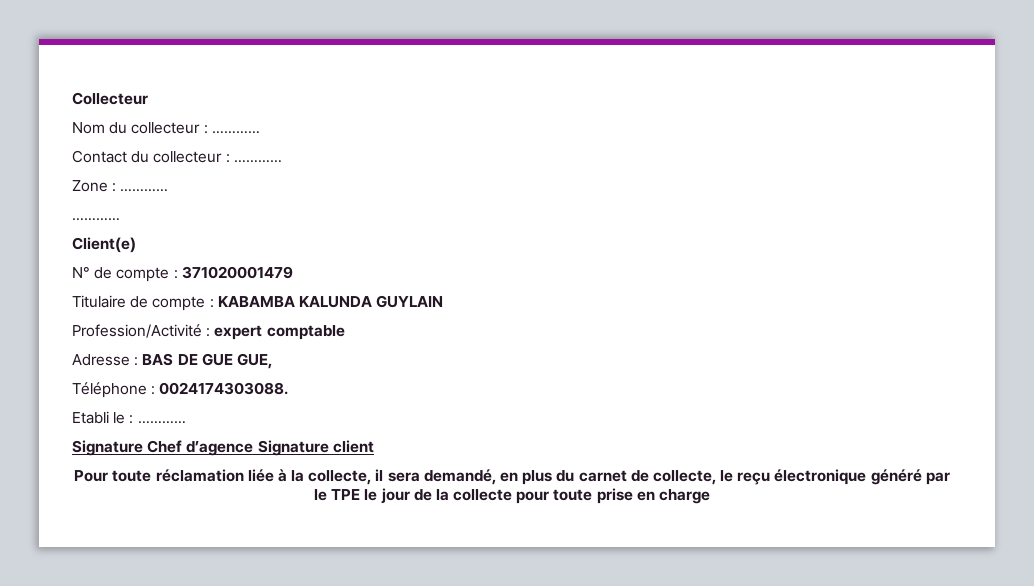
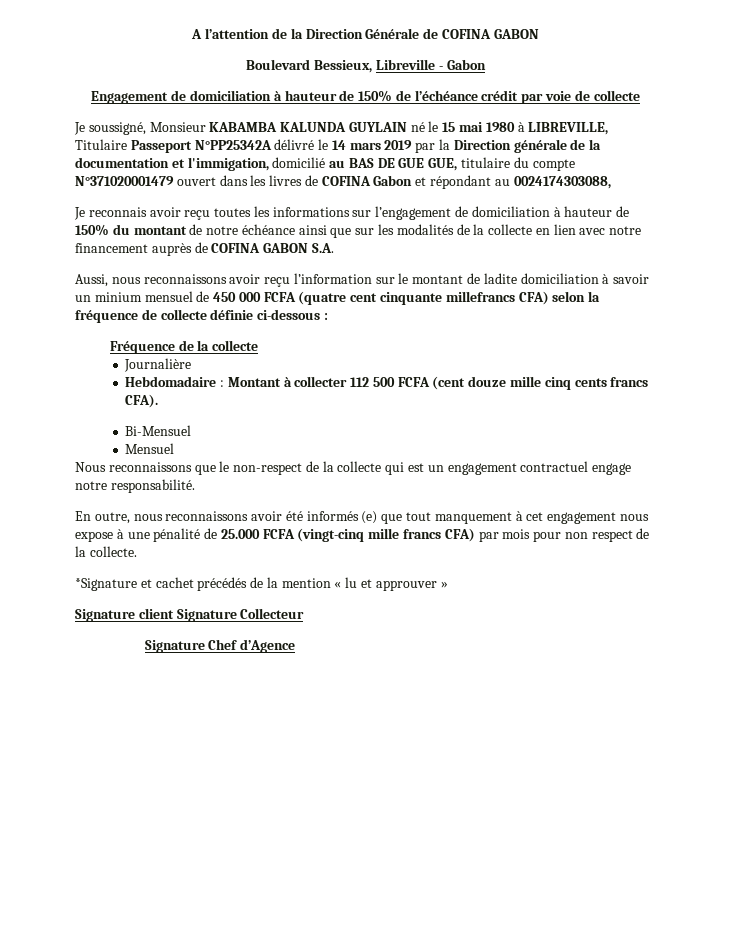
[72,92,148,105] [72,122,260,134] [72,150,282,163] [72,180,169,192] [72,218,120,221] [72,237,136,253] [72,266,293,282] [72,295,444,311] [72,324,345,340] [72,353,272,369] [72,382,289,398] [72,411,186,424] [72,440,374,456] [74,469,950,485] [313,488,711,504] Collecteur // Nom du collecteur : ………… // Contact du collecteur : ………… // Zone : ………… // ………… // Client(e) // N° de compte : 371020001479 // Titulaire de compte : KABAMBA KALUNDA GUYLAIN // Profession/Activité : expert comptable // Adresse : BAS DE GUE GUE, // Téléphone : 0024174303088. // Etabli le : ………… // Signature Chef d’agence Signature client // Pour toute réclamation liée à la collecte, il sera demandé, en plus du carnet de collecte, le reçu électronique généré par le TPE le jour de la collecte pour toute prise en charge -> [191,28,539,39] [246,59,486,73] [91,90,640,104] [74,121,609,135] [75,139,602,153] [75,157,575,171] [75,175,611,189] [74,206,630,220] [75,224,642,238] [75,242,334,256] [75,273,650,287] [75,291,601,305] [75,309,328,323] [109,340,259,354] [124,358,192,372] [125,376,649,390] [125,394,159,408] [125,425,192,436] [125,443,175,454] [75,461,632,475] [75,479,195,493] [75,511,649,524] [75,528,650,542] [75,546,137,557] [75,577,448,591] [75,608,305,622] [144,639,296,653] A l’attention de la Direction Générale de COFINA GABON // Boulevard Bessieux, Libreville - Gabon // Engagement de domiciliation à hauteur de 150% de l’échéance crédit par voie de collecte // Je soussigné, Monsieur KABAMBA KALUNDA GUYLAIN né le 15 mai 1980 à LIBREVILLE, Titulaire Passeport N°PP25342A délivré le 14 mars 2019 par la Direction générale de la documentation et l'immigation, domicilié au BAS DE GUE GUE, titulaire du compte N°371020001479 ouvert dans les livres de COFINA Gabon et répondant au 0024174303088, // Je reconnais avoir reçu toutes les informations sur l’engagement de domiciliation à hauteur de 150% du montant de notre échéance ainsi que sur les modalités de la collecte en lien avec notre financement auprès de COFINA GABON S.A. // Aussi, nous reconnaissons avoir reçu l’information sur le montant de ladite domiciliation à savoir un minium mensuel de 450 000 FCFA (quatre cent cinquante millefrancs CFA) selon la fréquence de collecte définie ci-dessous : // Fréquence de la collecte // Journalière // Hebdomadaire : Montant à collecter 112 500 FCFA (cent douze mille cinq cents francs CFA). // Bi-Mensuel // Mensuel // Nous reconnaissons que le non-respect de la collecte qui est un engagement contractuel engage notre responsabilité. // En outre, nous reconnaissons avoir été informés (e) que tout manquement à cet engagement nous expose à une pénalité de 25.000 FCFA (vingt-cinq mille francs CFA) par mois pour non respect de la collecte. // *Signature et cachet précédés de la mention « lu et approuver » // Signature client Signature Collecteur // Signature Chef d’Agence

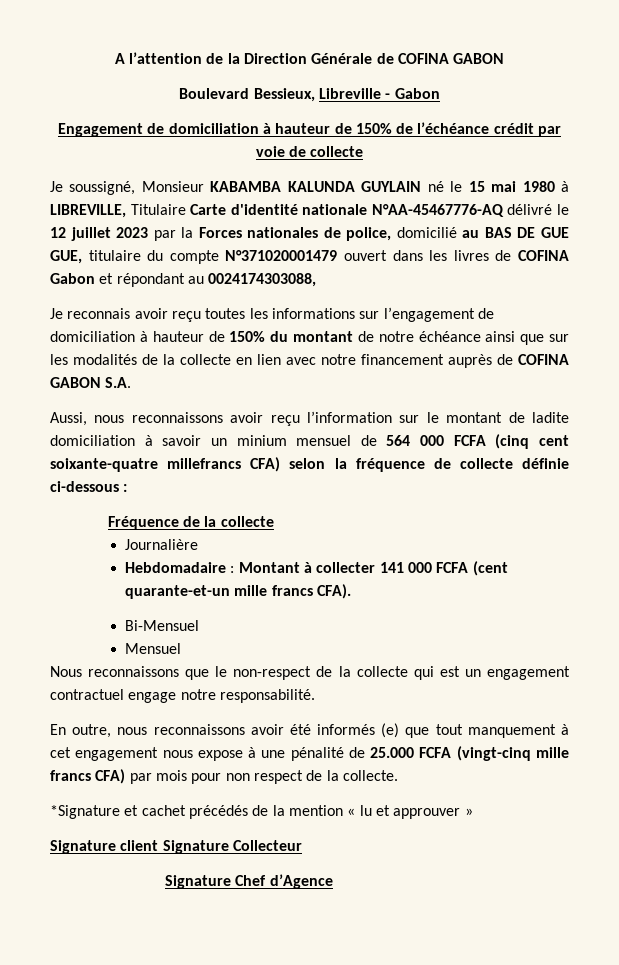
[130,139,602,153] [75,157,269,171] Passeport N°PP25342A délivré le 14 mars 2019 par la Direction générale de la documentation et l'immigation, -> [190,204,569,217] [50,227,392,241] Carte d'identité nationale N°AA-45467776-AQ délivré le 12 juillet 2023 par la Forces nationales de police,
[213,291,443,305] 450 000 FCFA (quatre cent cinquante -> [386,434,569,449] [50,458,158,472] 564 000 FCFA (cinq cent soixante-quatre
[350,376,607,390] 112 500 FCFA (cent douze mille cinq cents -> [379,561,508,576] [125,585,268,599] 141 000 FCFA (cent quarante-et-un mille

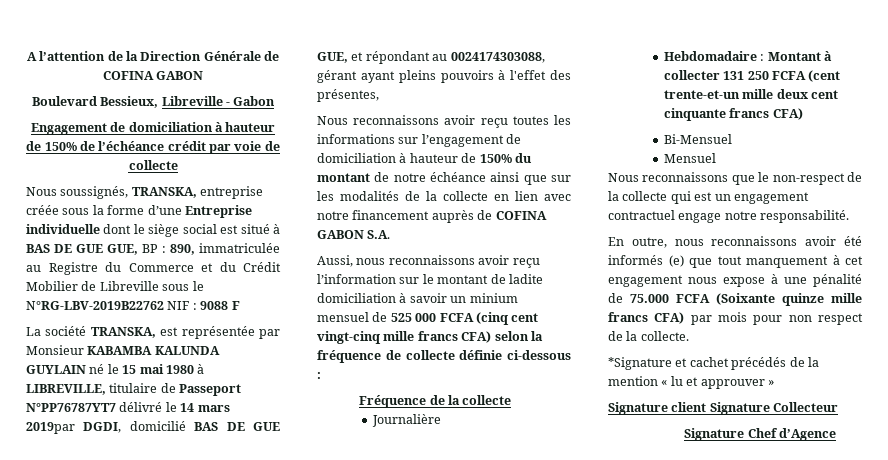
[50,181,136,195] Je soussigné, -> [26,186,264,199] [26,205,252,218] [26,224,280,237] [26,243,280,255] [26,262,281,275] [26,281,204,291] [26,301,240,310] [26,326,280,339] Nous soussignés, TRANSKA, entreprise créée sous la forme d’une Entreprise individuelle dont le siège social est situé à BAS DE GUE GUE, BP : 890, immatriculée au Registre du Commerce et du Crédit Mobilier de Libreville sous le N°RG-LBV-2019B22762 NIF : 9088 F // La société TRANSKA, est représentée par
[130,204,569,217] [50,227,570,241] [50,250,570,264] [50,273,317,287] [50,308,131,319] Titulaire Carte d'identité nationale N°AA-45467776-AQ délivré le 12 juillet 2023 par la Forces nationales de police, domicilié au BAS DE GUE GUE, titulaire du compte N°371020001479 ouvert dans les livres de COFINA Gabon et répondant au 0024174303088, // Je reconnais -> [109,383,242,396] [26,402,230,412] [26,421,280,434] [317,51,545,64] [317,70,571,83] [317,89,379,102] [317,115,440,125] titulaire de Passeport N°PP76787YT7 délivré le 14 mars 2019par DGDI, domicilié BAS DE GUE GUE, et répondant au 0024174303088, gérant ayant pleins pouvoirs à l'effet des présentes, // Nous reconnaissons
[386,435,411,446] 564 -> [390,313,412,322] 525
[50,458,242,472] soixante-quatre millefrancs -> [317,331,458,344] vingt-cinq mille francs
[379,561,508,576] [125,584,352,599] 141 000 FCFA (cent quarante-et-un mille francs CFA). -> [723,70,841,82] [663,89,839,99] [663,108,803,121] 131 250 FCFA (cent trente-et-un mille deux cent cinquante francs CFA)
[370,746,531,761] 25.000 FCFA (vingt-cinq -> [630,293,824,306] 75.000 FCFA (Soixante quinze

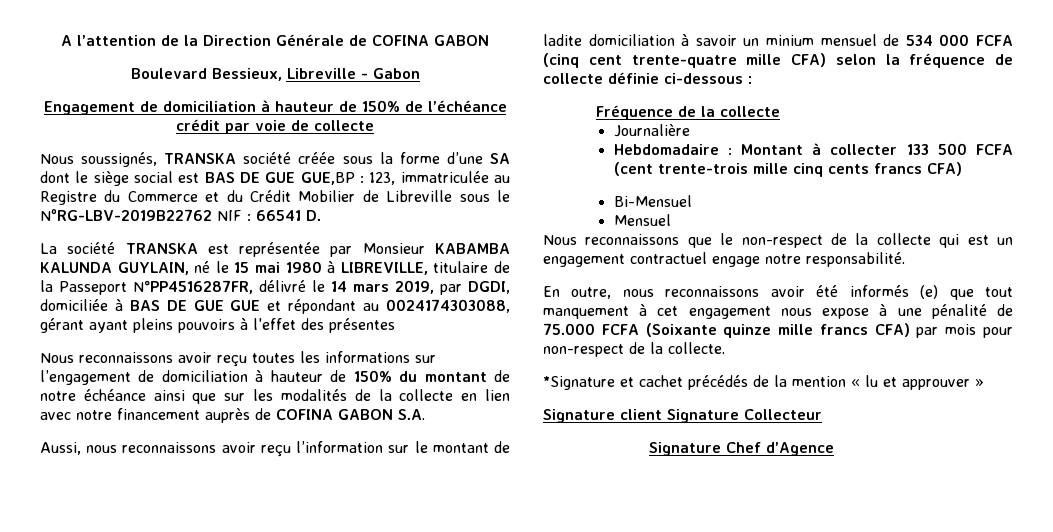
[131,186,264,199] TRANSKA, entreprise -> [164,152,292,164] TRANSKA société
[184,205,252,218] [26,224,100,234] Entreprise individuelle -> [489,153,510,164] SA
[240,224,280,234] [26,244,195,255] situé à BAS DE GUE GUE, BP : 890, -> [204,172,396,185] BAS DE GUE GUE,BP : 123,
[200,301,240,310] 9088 F -> [256,210,321,221] 66541 D.
[90,327,156,338] TRANSKA, -> [125,243,198,254] TRANSKA
[26,365,86,374] GUYLAIN -> [117,262,189,275] GUYLAIN,
[179,384,242,396] [26,403,116,412] Passeport N°PP76787YT7 -> [40,280,253,295] la Passeport N°PP4516287FR,
[26,421,280,434] [317,52,348,63] 2019par DGDI, domicilié BAS DE GUE GUE, -> [395,280,510,295] [40,299,261,311] 2019, par DGDI, domiciliée à BAS DE GUE GUE
[317,89,379,102] présentes, -> [329,318,395,333] présentes
[390,313,412,322] 525 -> [905,35,933,46] 534
[317,331,458,344] vingt-cinq mille francs -> [631,54,782,68] trente-quatre mille
[723,70,841,82] [663,89,839,99] [663,108,726,121] 131 250 FCFA (cent trente-et-un mille deux cent cinquante -> [906,143,1013,155] [613,162,869,177] 133 500 FCFA (cent trente-trois mille cinq cents
[788,313,863,325] non respect -> [543,344,624,357] non-respect

